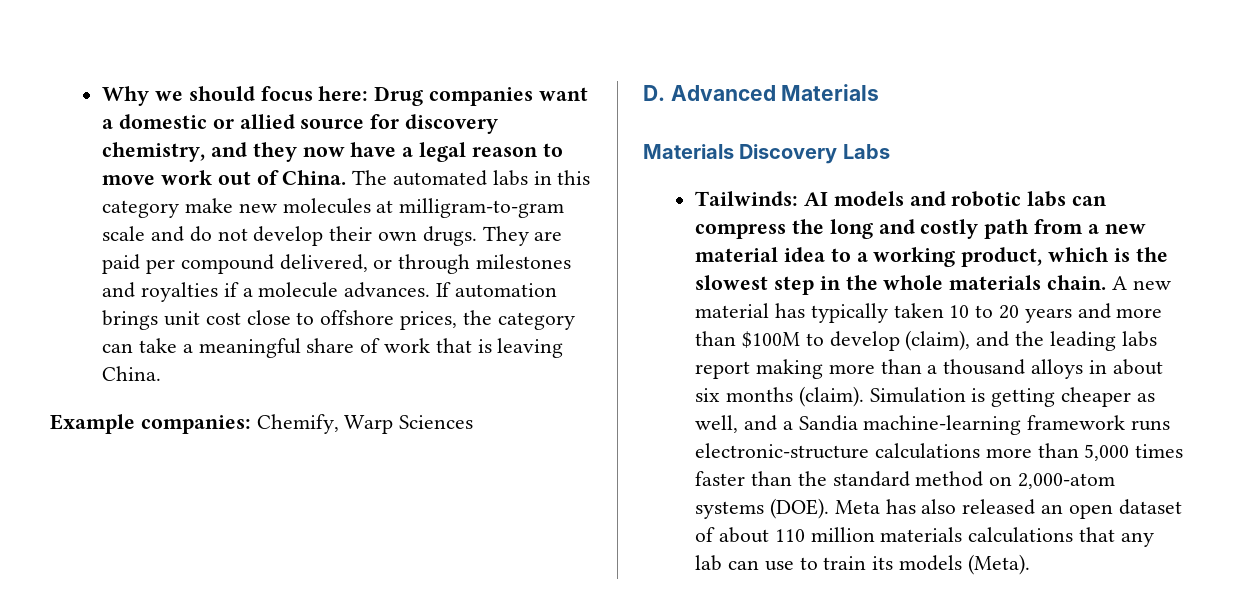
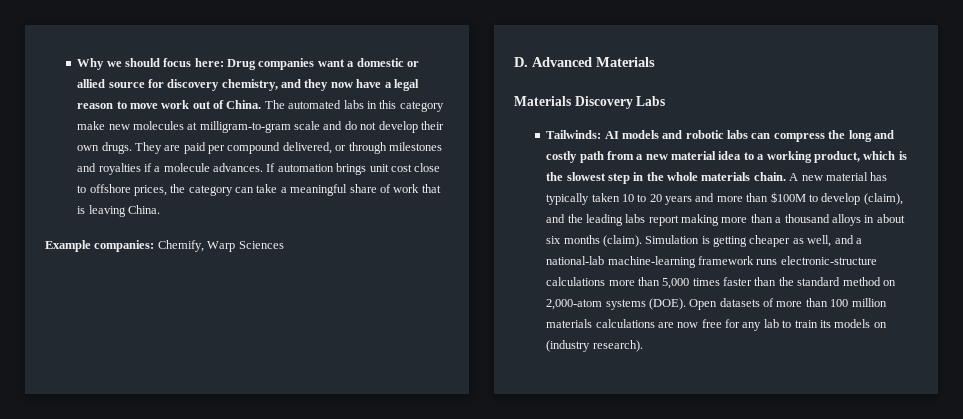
[798,415,858,431] Sandia -> [546,256,605,265] national-lab
[834,499,1182,519] [695,527,1154,547] [695,555,794,571] Meta has also released an open dataset of about 110 million materials calculations that any lab can use -> [689,298,887,310] [546,319,779,331] Open datasets of more than 100 million materials calculations are now free for any lab
[967,554,1030,575] (Meta). -> [873,322,887,328] [546,340,643,352] on (industry research).

